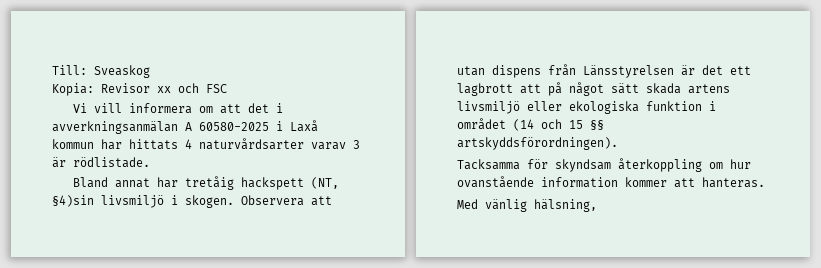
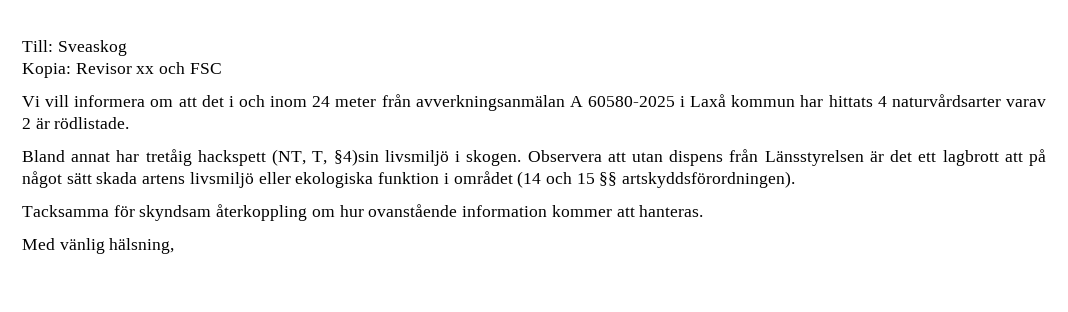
(284, 108) none -> [238,94,411,107] och inom 24 meter från
[353,140,360,149] 3 -> [22,118,31,129] 2
(340, 183) none -> [312,151,328,165] T,

